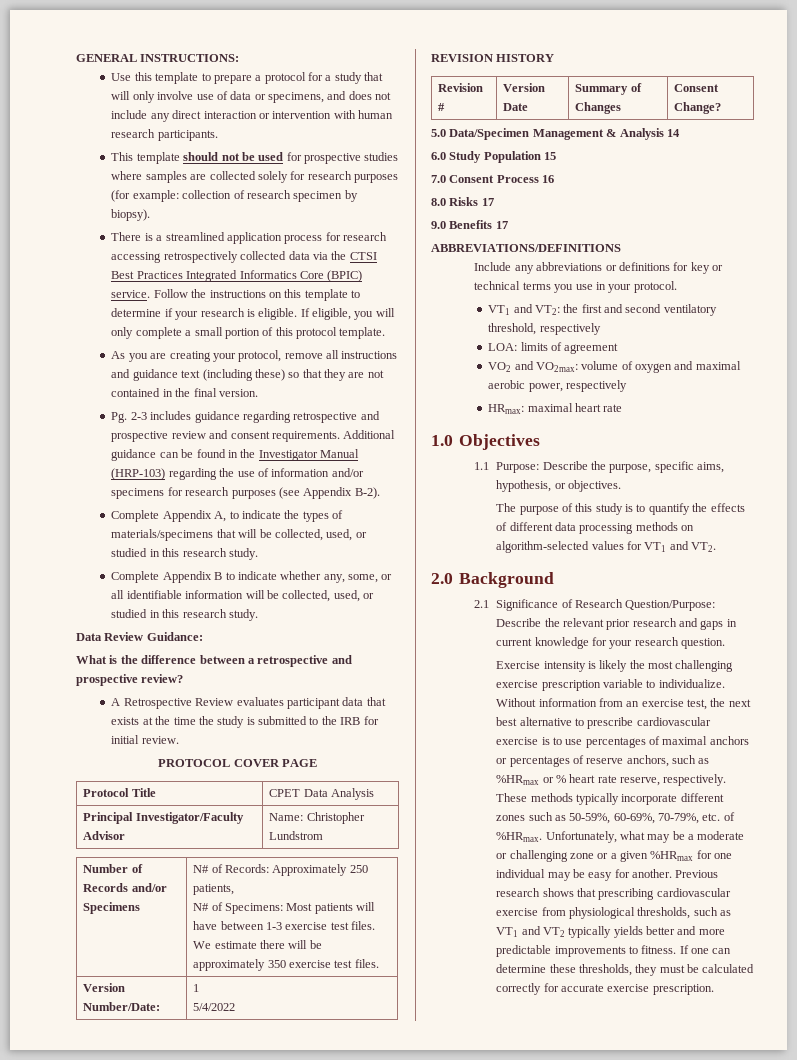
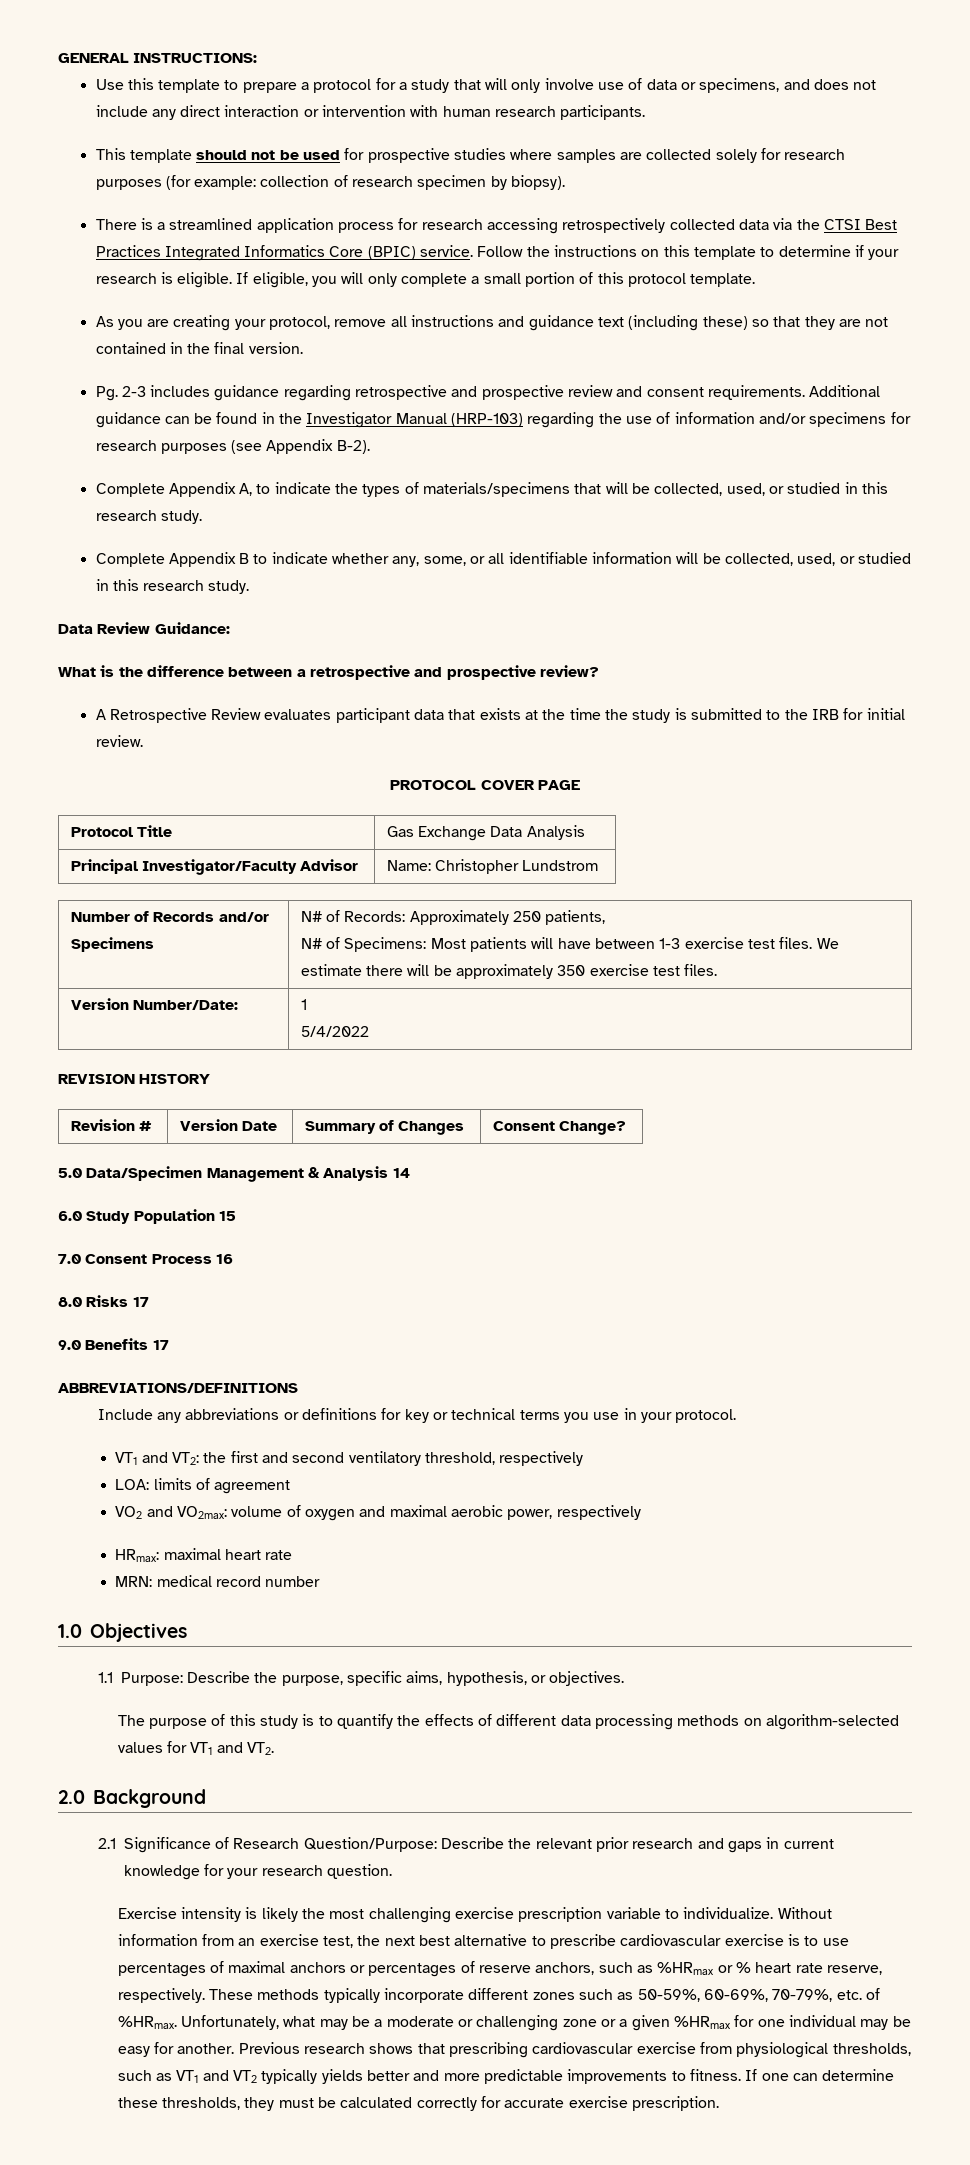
[269,789,301,797] CPET -> [386,826,487,841] Gas Exchange
(623, 408) none -> [115,1575,321,1587] // MRN: medical record number

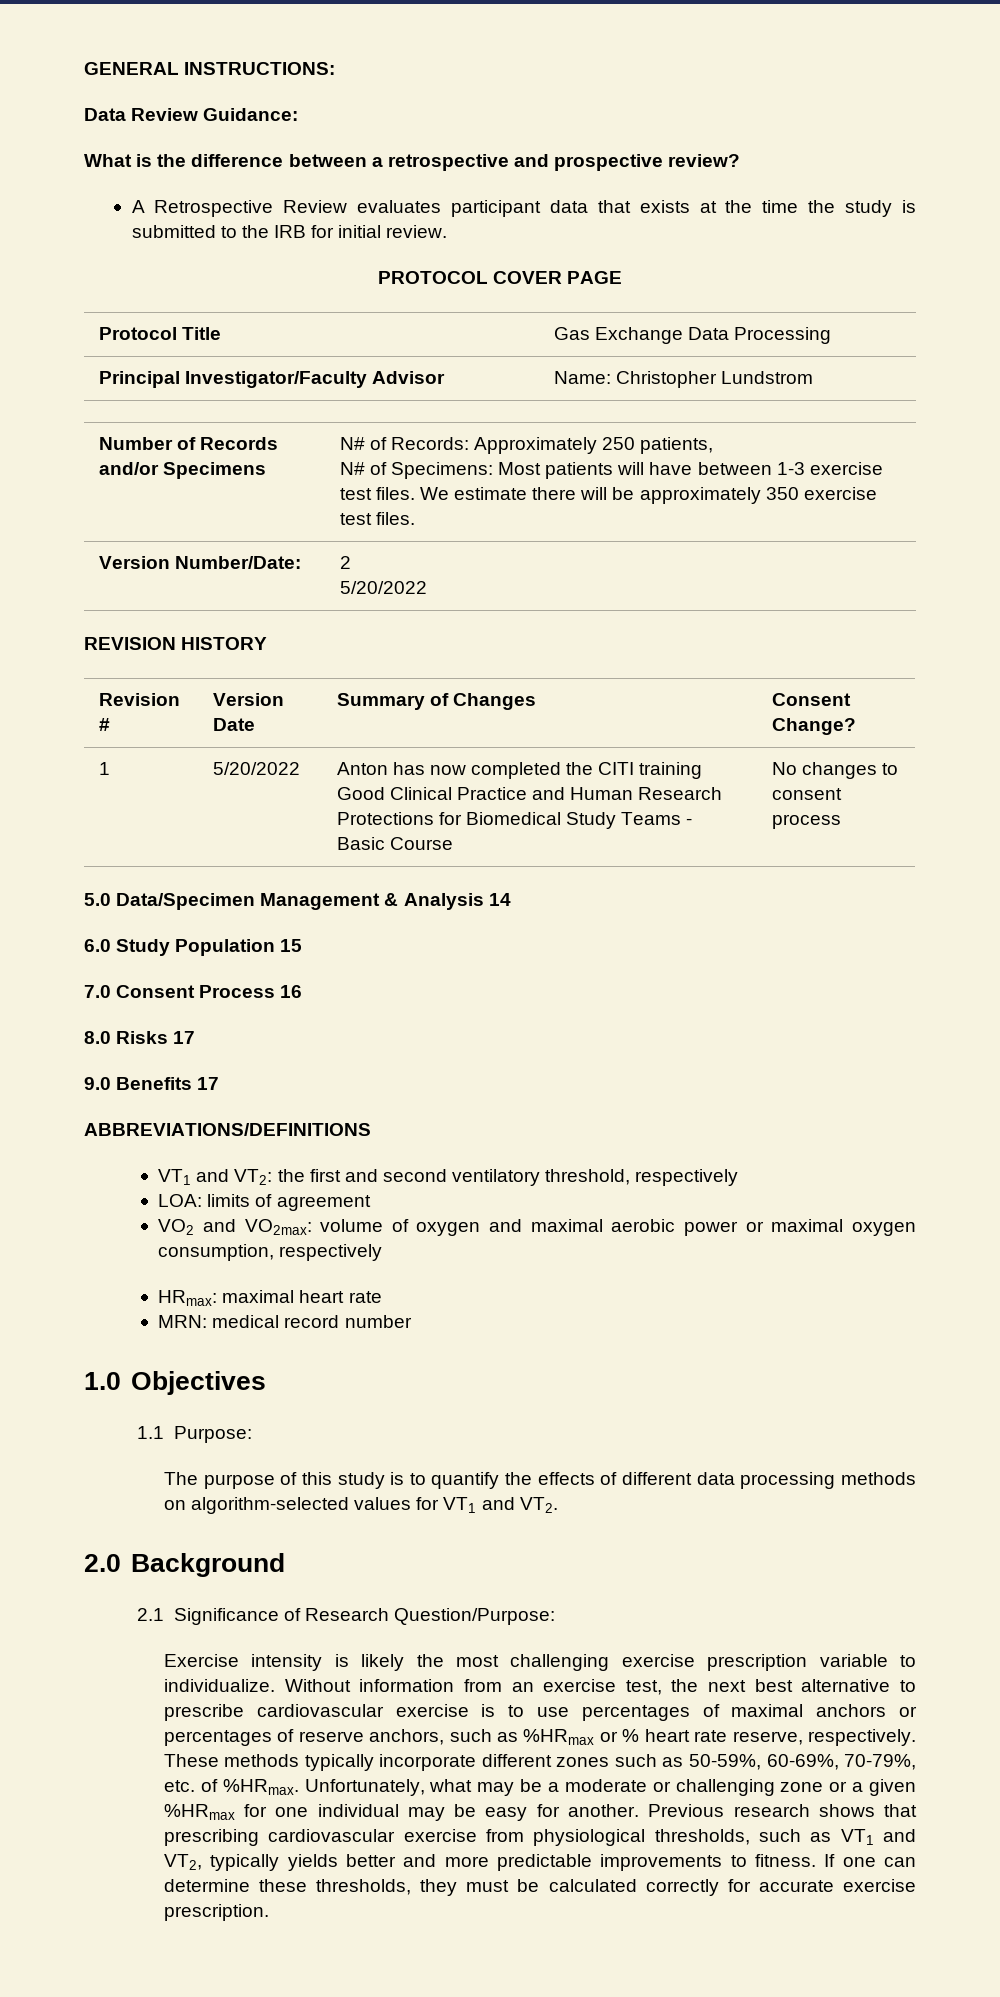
[95,78,877,93] [95,105,646,120] [95,148,846,163] [95,175,566,190] [95,218,898,234] [95,245,900,261] [95,272,756,288] [95,315,889,331] [95,342,303,354] [95,385,881,401] [95,412,911,428] [95,439,370,454] [95,482,888,497] [95,510,202,524] [95,552,911,567] [95,579,250,594] // Use this template to prepare a protocol for a study that will only involve use of data or specimens, and does not include any direct interaction or intervention with human research participants. // This template should not be used for prospective studies where samples are collected solely for research purposes (for example: collection of research specimen by biopsy). // There is a streamlined application process for research accessing retrospectively collected data via the CTSI Best Practices Integrated Informatics Core (BPIC) service. Follow the instructions on this template to determine if your research is eligible. If eligible, you will only complete a small portion of this protocol template. // As you are creating your protocol, remove all instructions and guidance text (including these) so that they are not contained in the final version. // Pg. 2-3 includes guidance regarding retrospective and prospective review and consent requirements. Additional guidance can be found in the Investigator Manual (HRP-103) regarding the use of information and/or specimens for research purposes (see Appendix B-2). // Complete Appendix A, to indicate the types of materials/specimens that will be collected, used, or studied in this research study. // Complete Appendix B to indicate whether any, some, or all identifiable information will be collected, used, or studied in this research study. -> (336, 68) none
[526,825,585,840] Analysis -> [734,327,832,344] Processing
[300,999,307,1010] [300,1026,369,1037] 1 // 5/4/2022 -> [339,556,351,569] [339,581,427,594] 2 // 5/20/2022
(627, 1128) none -> [98,762,110,775] [212,762,300,775] [336,762,703,779] [336,787,723,800] [336,812,693,829] [336,837,453,850] [771,762,898,779] [771,788,842,800] [771,814,841,829] // 1 | 5/20/2022 | Anton has now completed the CITI training Good Clinical Practice and Human Research Protections for Biomedical Study Teams - Basic Course | No changes to consent process
[97,1408,737,1423] // Include any abbreviations or definitions for key or technical terms you use in your protocol. -> (371, 1129) none
[507,1509,553,1520] power, -> [684,1219,917,1236] [158,1244,275,1261] power or maximal oxygen consumption,
[187,1671,625,1686] Describe the purpose, specific aims, hypothesis, or objectives. -> (252, 1434) none
[441,1837,834,1853] [123,1864,393,1880] Describe the relevant prior research and gaps in current knowledge for your research question. -> (556, 1616) none
[233,2070,258,2083] VT2 -> [163,1854,202,1870] VT2,

